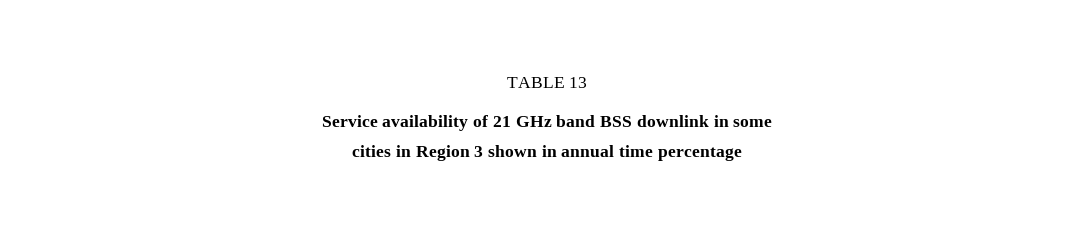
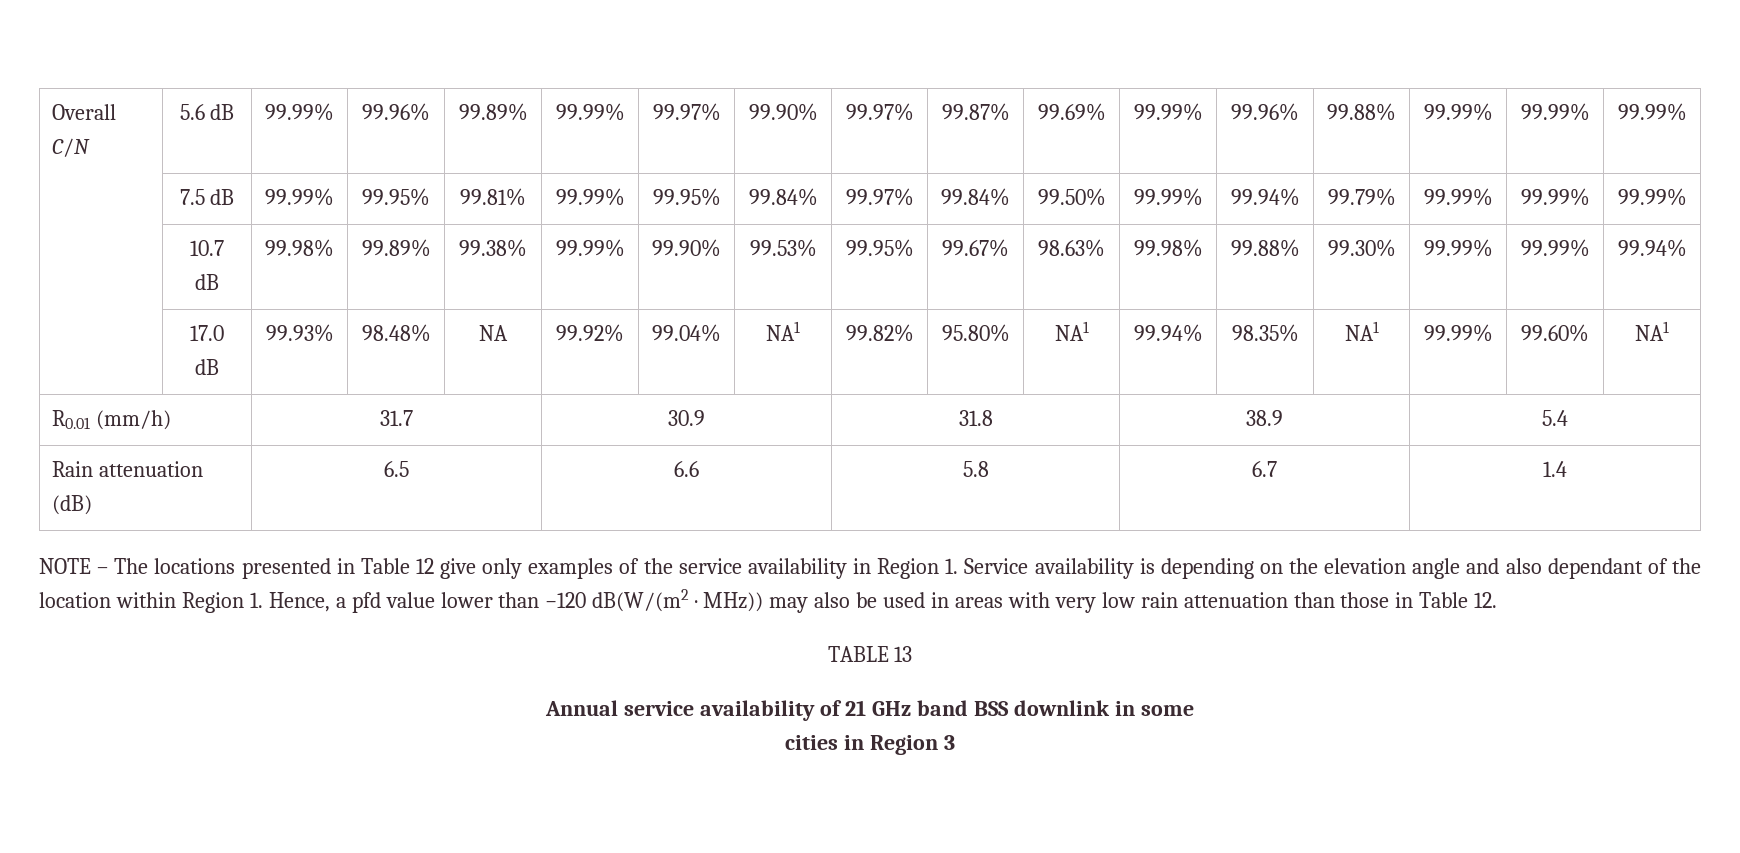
(506, 82) none -> [52,104,117,120] [52,138,91,157] [179,104,235,120] [265,103,334,121] [362,103,430,121] [458,103,528,121] [555,103,625,121] [652,103,721,121] [748,103,818,121] [845,103,914,121] [941,103,1010,121] [1037,103,1106,121] [1133,103,1203,121] [1231,103,1299,121] [1327,103,1396,121] [1423,103,1493,121] [1520,103,1590,121] [1617,103,1687,121] [179,189,235,205] [265,188,334,206] [362,188,430,206] [460,188,526,206] [555,188,625,206] [652,188,721,206] [748,188,818,206] [845,188,914,206] [941,188,1010,206] [1037,188,1106,206] [1133,188,1203,206] [1230,188,1300,206] [1327,188,1396,206] [1423,188,1493,206] [1520,188,1590,206] [1617,188,1687,206] [190,240,224,256] [195,274,219,290] [265,239,334,257] [361,239,431,257] [459,239,527,257] [555,239,625,257] [652,239,721,257] [749,239,817,257] [845,239,914,257] [942,239,1009,257] [1038,239,1105,257] [1133,239,1203,257] [1230,239,1300,257] [1327,239,1396,257] [1423,239,1493,257] [1520,239,1590,257] [1617,239,1687,257] [190,325,224,341] [195,359,219,375] [265,324,334,342] [361,324,431,342] [479,325,508,341] [556,324,624,342] [652,324,721,342] [766,321,800,341] [845,324,914,342] [941,324,1010,342] [1054,321,1089,341] [1133,324,1203,342] [1231,324,1299,342] [1344,321,1379,341] [1423,324,1493,342] [1521,324,1589,342] [1635,321,1669,341] [52,410,172,430] [380,410,413,426] [668,410,705,426] [958,410,993,426] [1246,410,1283,426] [1542,410,1568,426] [52,461,204,477] [52,495,93,515] [384,461,409,477] [674,461,699,477] [962,461,989,477] [1252,461,1277,477] [1543,461,1567,477] [39,558,1702,579] [39,589,1498,613] Overall C/N | 5.6 dB | 99.99% | 99.96% | 99.89% | 99.99% | 99.97% | 99.90% | 99.97% | 99.87% | 99.69% | 99.99% | 99.96% | 99.88% | 99.99% | 99.99% | 99.99% // | 7.5 dB | 99.99% | 99.95% | 99.81% | 99.99% | 99.95% | 99.84% | 99.97% | 99.84% | 99.50% | 99.99% | 99.94% | 99.79% | 99.99% | 99.99% | 99.99% // | 10.7 dB | 99.98% | 99.89% | 99.38% | 99.99% | 99.90% | 99.53% | 99.95% | 99.67% | 98.63% | 99.98% | 99.88% | 99.30% | 99.99% | 99.99% | 99.94% // | 17.0 dB | 99.93% | 98.48% | NA | 99.92% | 99.04% | NA1 | 99.82% | 95.80% | NA1 | 99.94% | 98.35% | NA1 | 99.99% | 99.60% | NA1 // R0.01 (mm/h) | 31.7 | 30.9 | 31.8 | 38.9 | 5.4 // Rain attenuation (dB) | 6.5 | 6.6 | 5.8 | 6.7 | 1.4 // NOTE – The locations presented in Table 12 give only examples of the service availability in Region 1. Service availability is depending on the elevation angle and also dependant of the location within Region 1. Hence, a pfd value lower than −120 dB(W/(m2 · MHz)) may also be used in areas with very low rain attenuation than those in Table 12. //
[321,115,378,127] Service -> [545,700,695,716] Annual service
[488,145,742,161] shown in annual time percentage -> (955, 742) none

